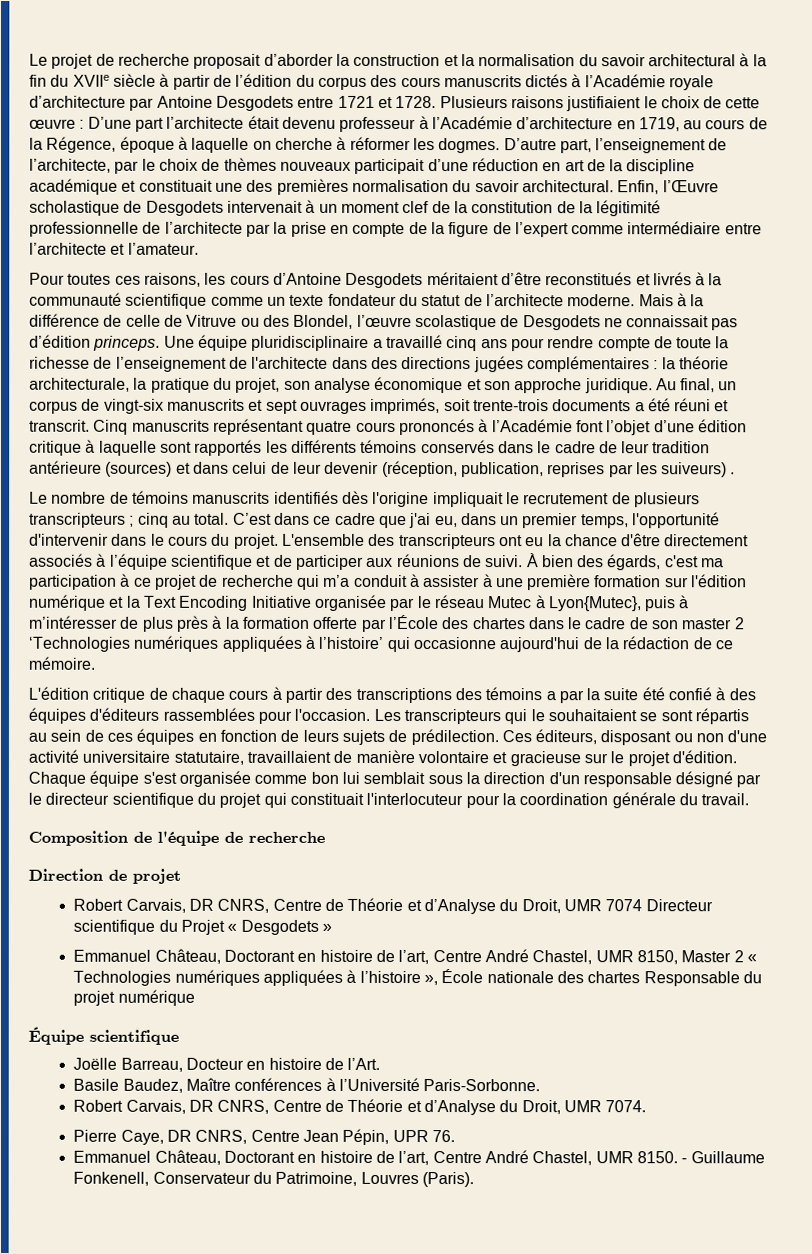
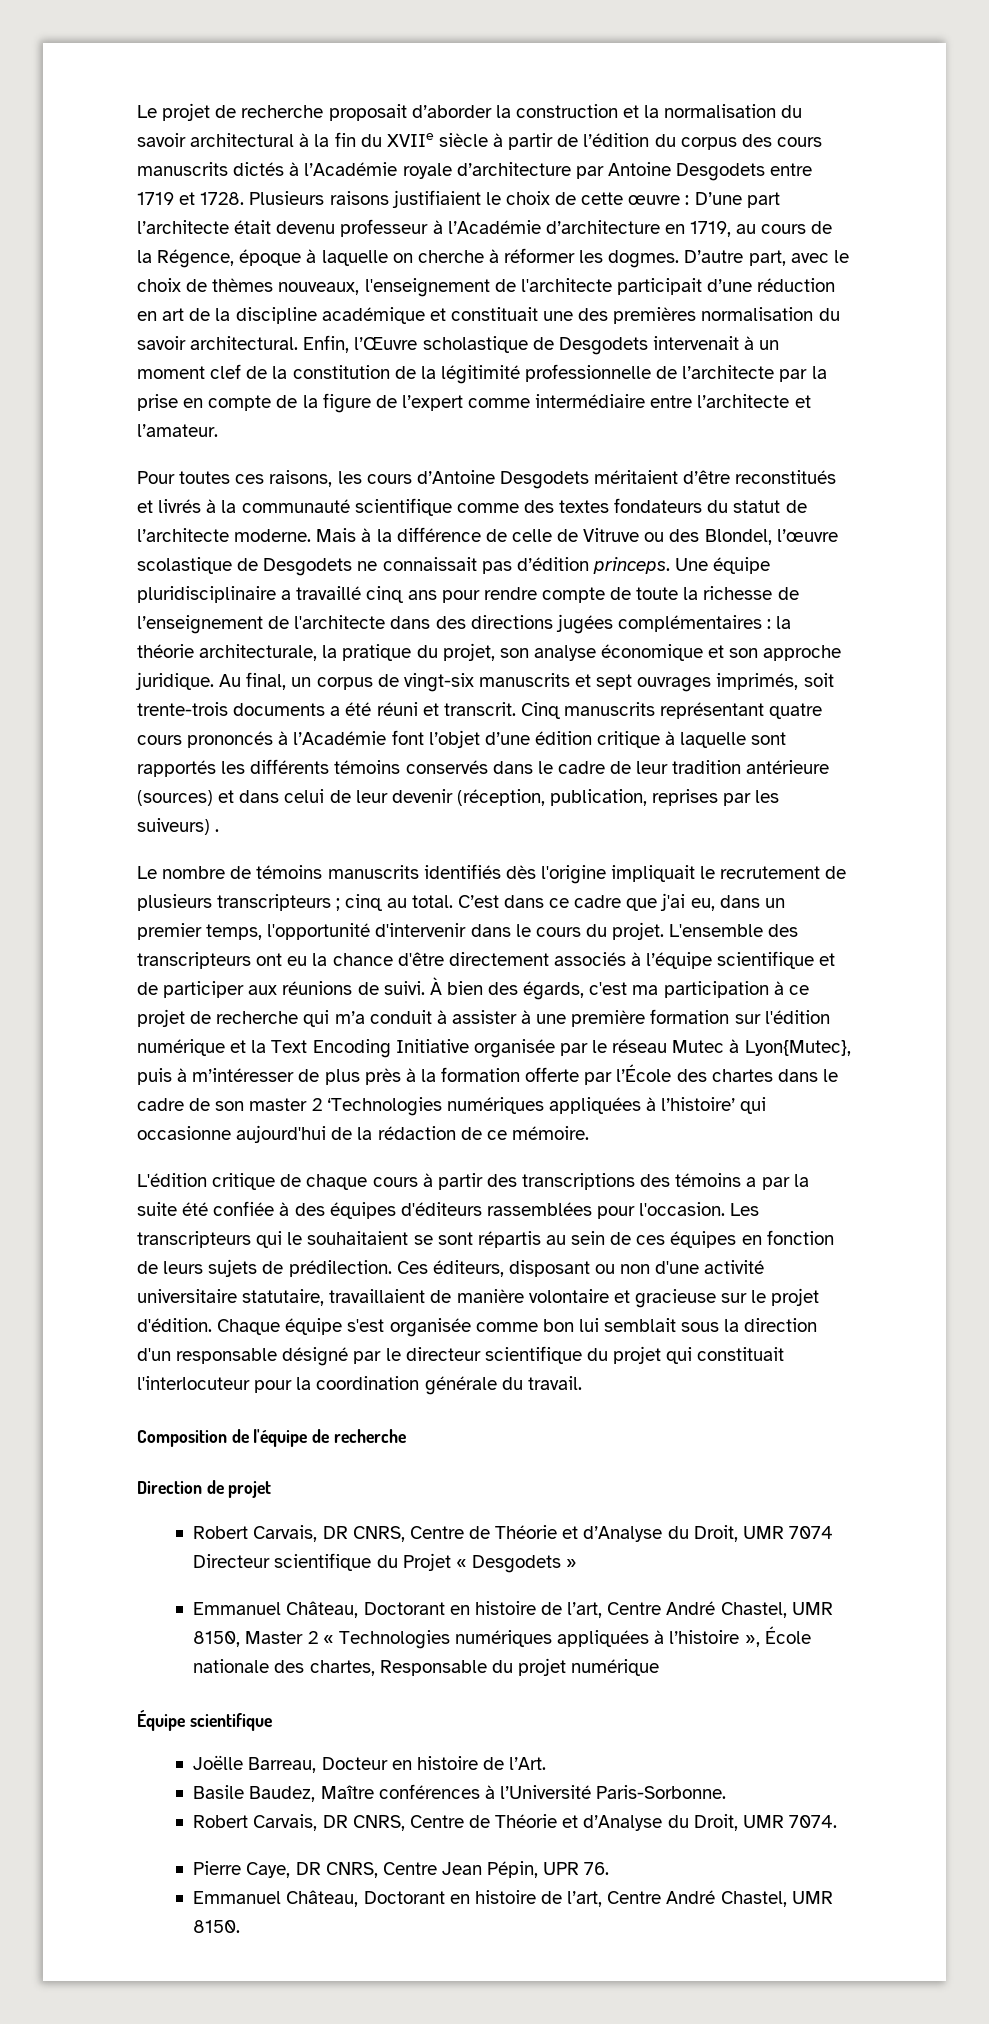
[337,95,375,108] 1721 -> [137,192,174,205] 1719
[595,138,728,154] [29,157,351,174] l’enseignement de l’architecte, par le choix de thèmes nouveaux -> [790,250,849,263] [137,278,612,297] avec le choix de thèmes nouveaux, l'enseignement de l'architecte
[266,293,397,306] un texte fondateur -> [523,498,703,513] des textes fondateurs
[668,687,713,701] confié -> [213,1201,275,1216] confiée
[587,971,641,984] chartes -> [309,1660,375,1676] chartes,
[681,1151,765,1164] [73,1171,475,1188] - Guillaume Fonkenell, Conservateur du Patrimoine, Louvres (Paris). -> (241, 1926) none

